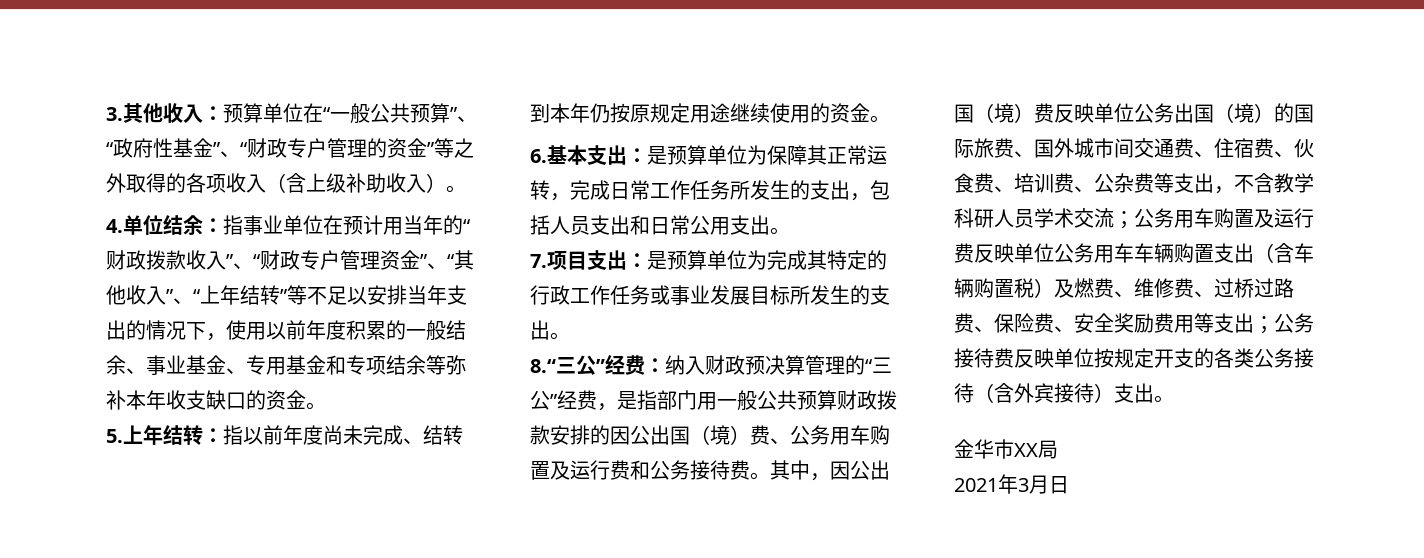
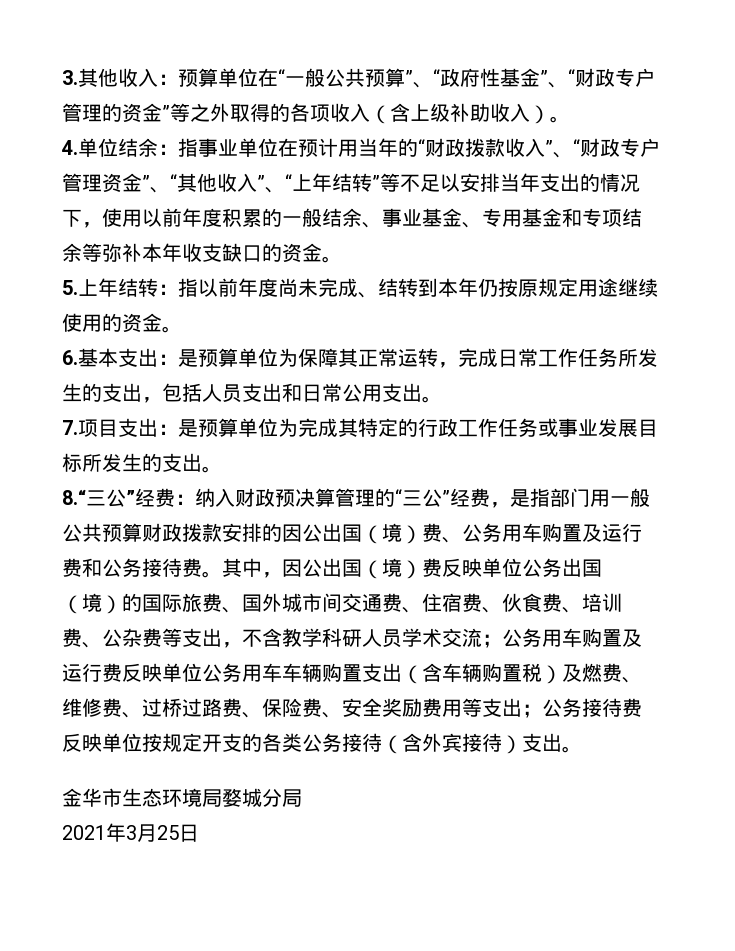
[1014,443,1038,457] XX -> [122,788,282,807] 生态环境局婺城分
(1049, 484) none -> [157,825,179,840] 25

